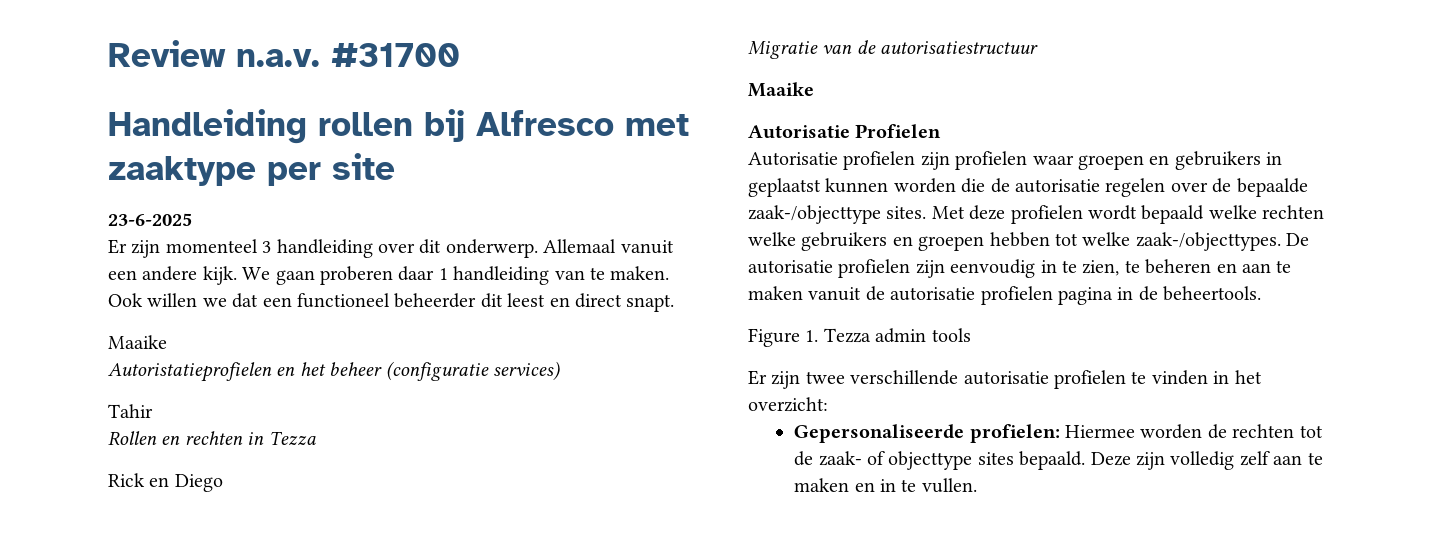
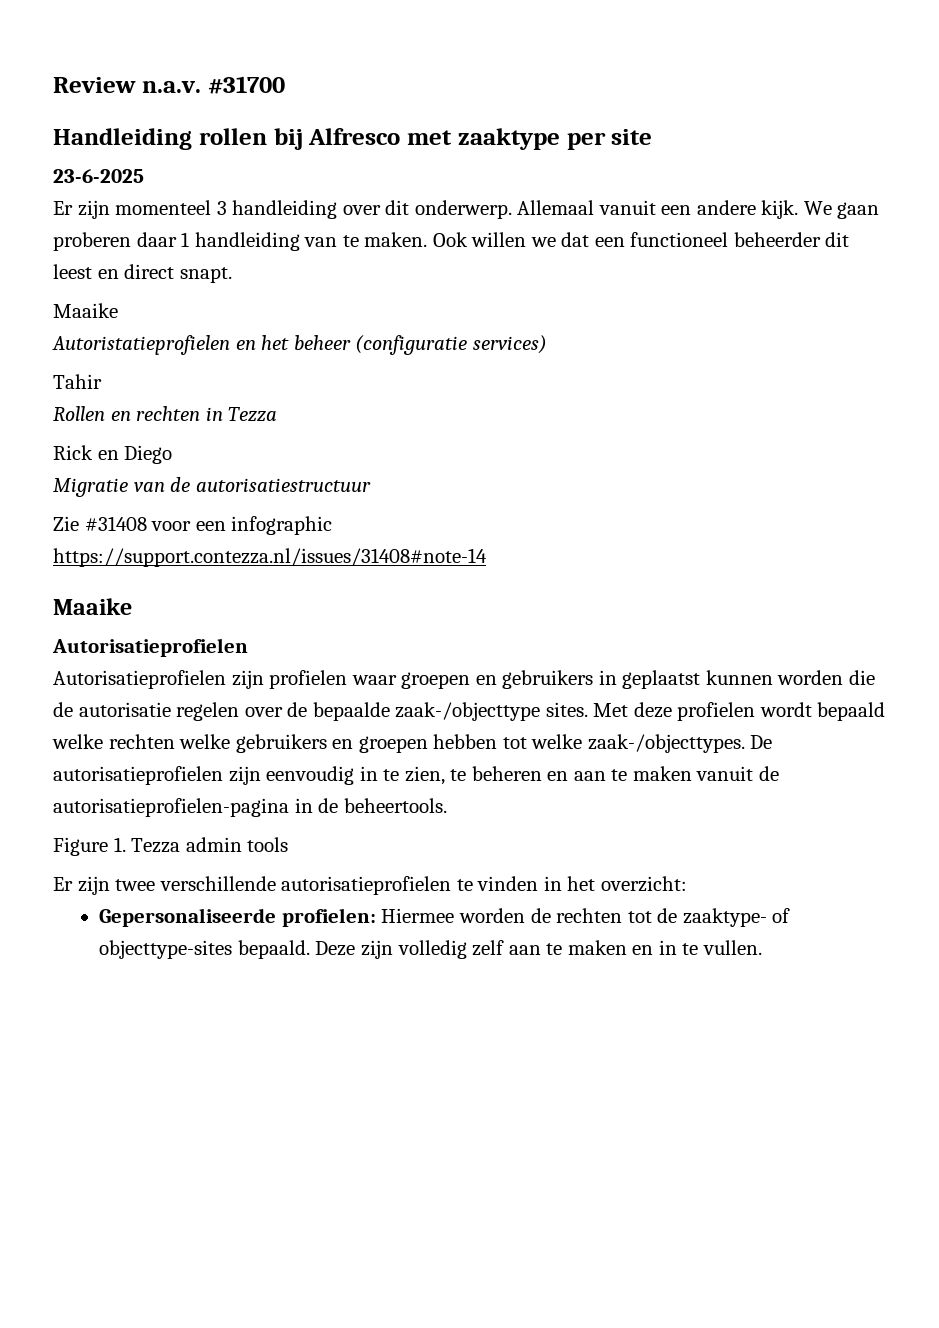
[748,82,814,97] [748,124,942,139] [748,151,916,170] Maaike // Autorisatie Profielen // Autorisatie profielen -> [53,516,333,535] [53,548,487,567] [53,598,132,615] [52,638,248,657] [53,670,226,689] Zie #31408 voor een infographic // https://support.contezza.nl/issues/31408#note-14 // Maaike // Autorisatieprofielen // Autorisatieprofielen
[748,259,911,278] autorisatie profielen -> [53,766,223,785] autorisatieprofielen
[890,286,1113,305] autorisatie profielen pagina -> [53,798,289,817] autorisatieprofielen-pagina
[963,370,1126,389] autorisatie profielen -> [281,876,452,895] autorisatieprofielen
[818,451,1014,470] zaak- of objecttype sites -> [682,908,791,927] [99,940,233,959] zaaktype- of objecttype-sites

